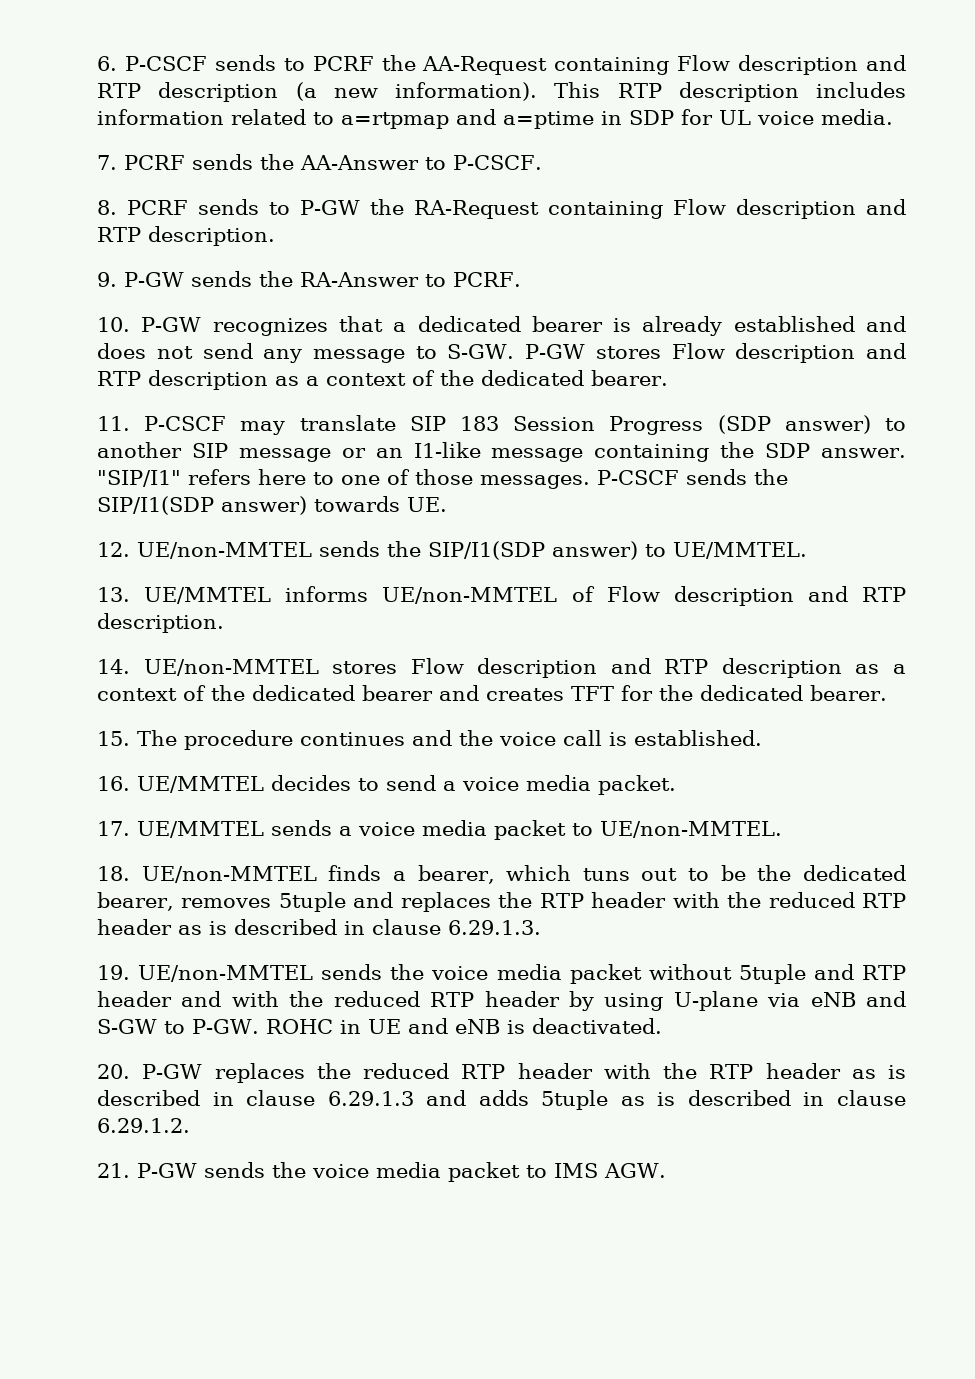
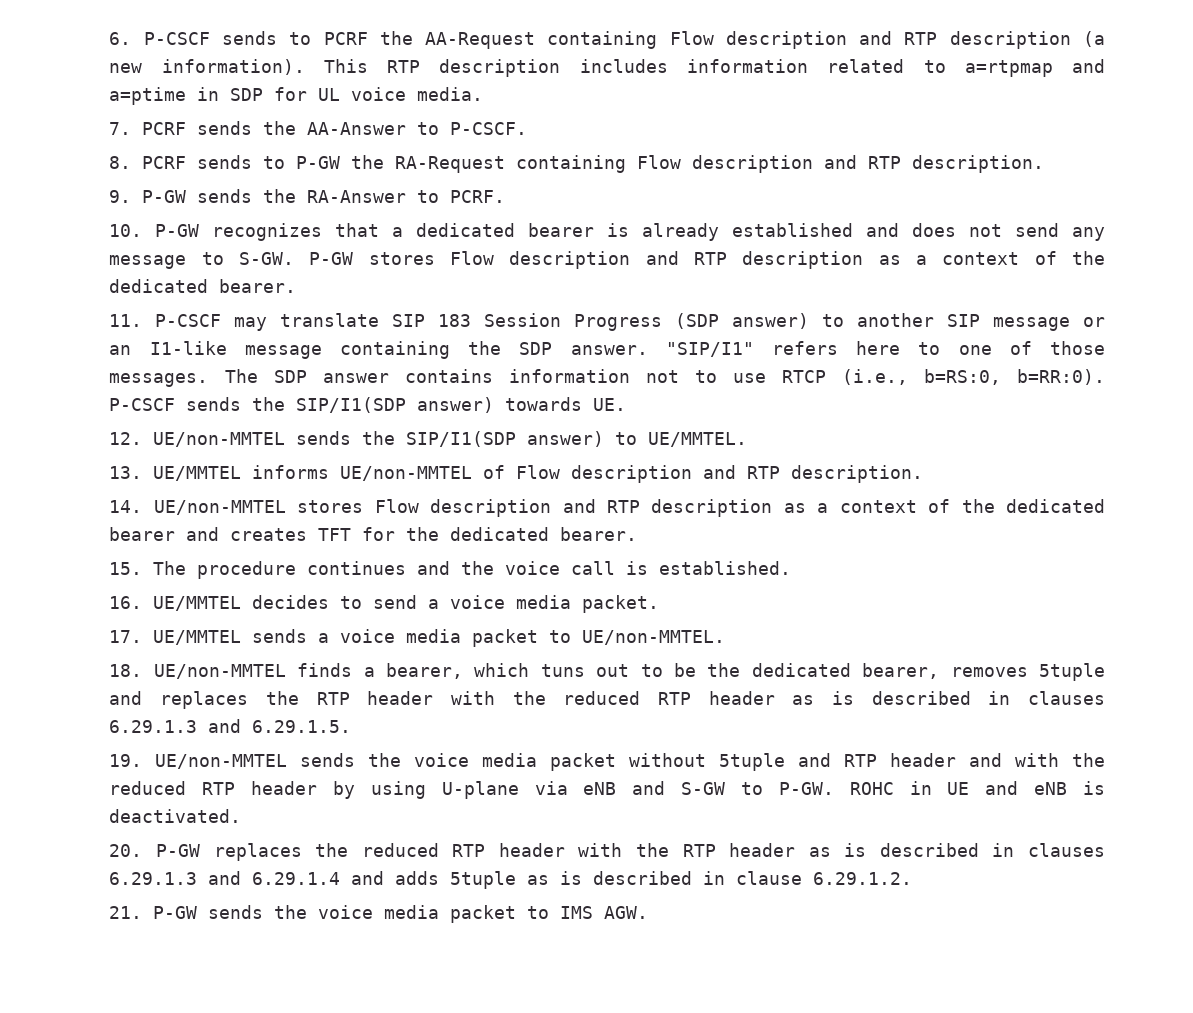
(591, 482) none -> [224,369,1105,385] The SDP answer contains information not to use RTCP (i.e., b=RS:0, b=RR:0).
[372,919,542,935] clause 6.29.1.3. -> [1027,691,1105,705] [109,719,352,733] clauses 6.29.1.3 and 6.29.1.5.
[246,1090,467,1106] clause 6.29.1.3 and -> [1028,843,1106,857] [109,871,385,885] clauses 6.29.1.3 and 6.29.1.4 and

